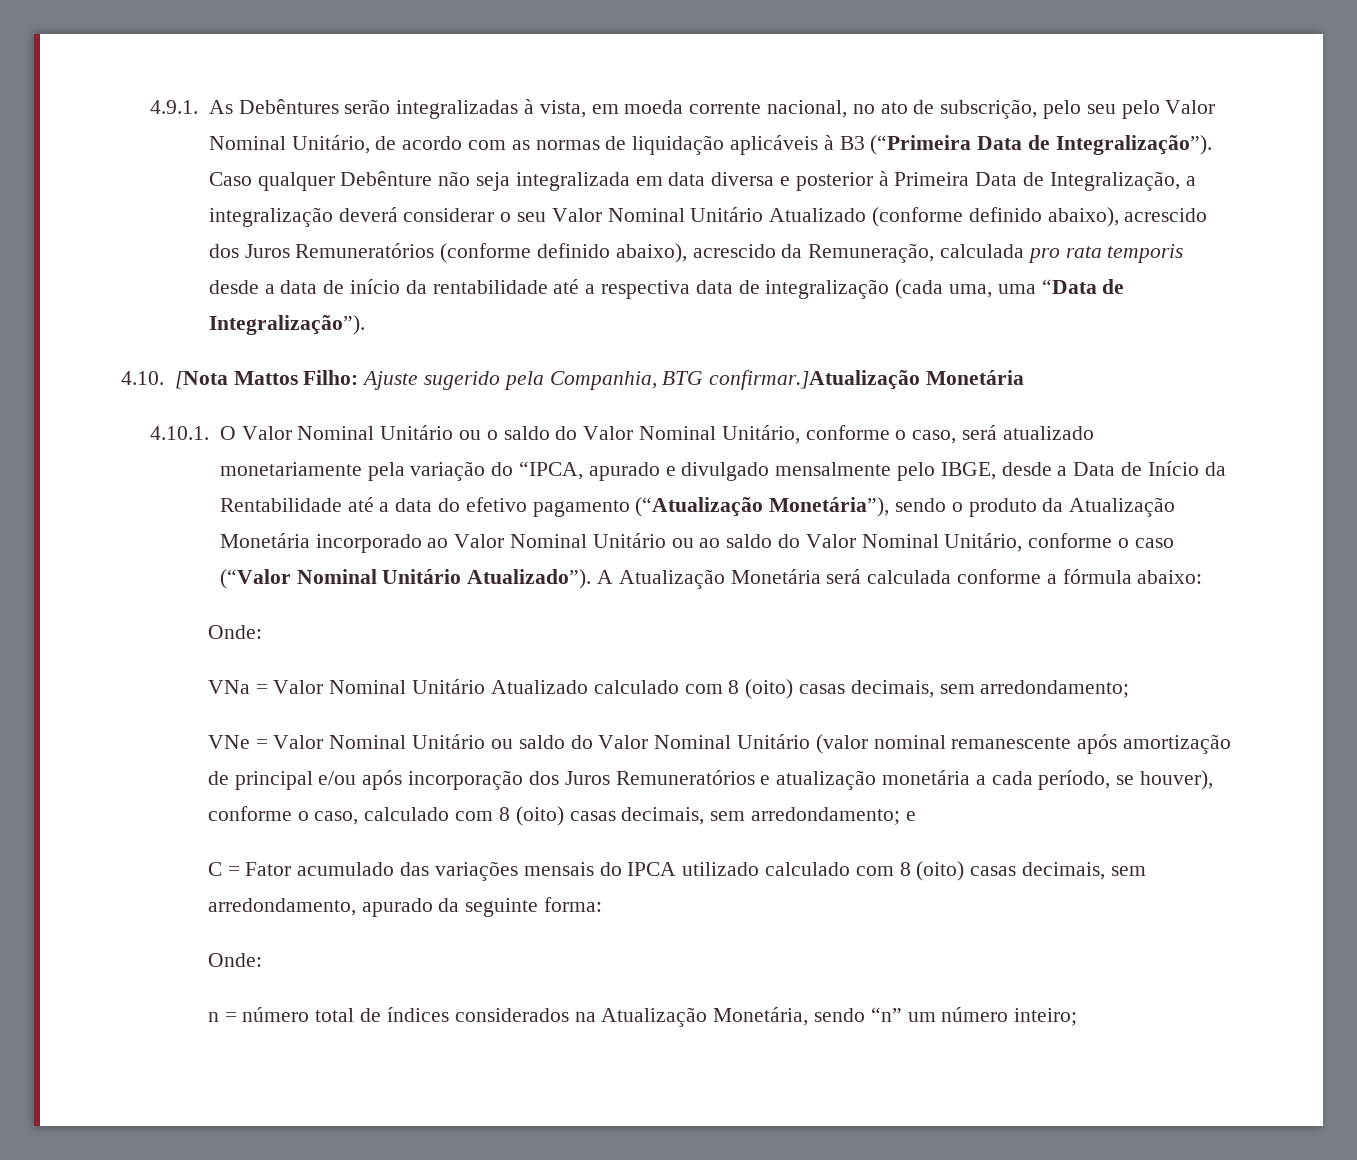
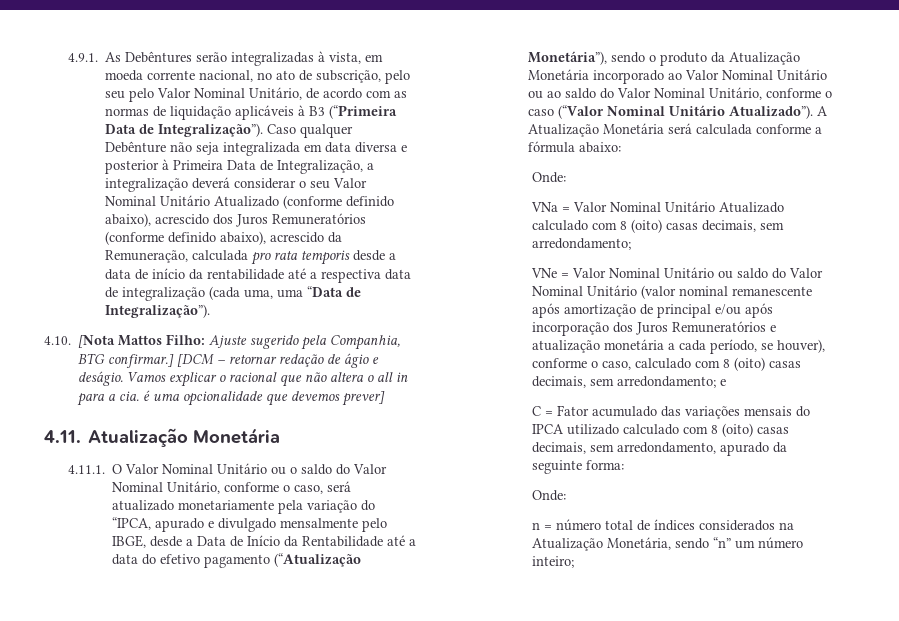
[709,370,921,390] confirmar.]Atualização -> [108,353,380,368] [78,371,409,387] [77,390,386,406] [44,428,189,447] confirmar.] [DCM – retornar redação de ágio e deságio. Vamos explicar o racional que não altera o all in para a cia. é uma opcionalidade que devemos prever] // 4.11. Atualização
[149,426,209,440] 4.10.1. -> [68,465,106,474] 4.11.1.

